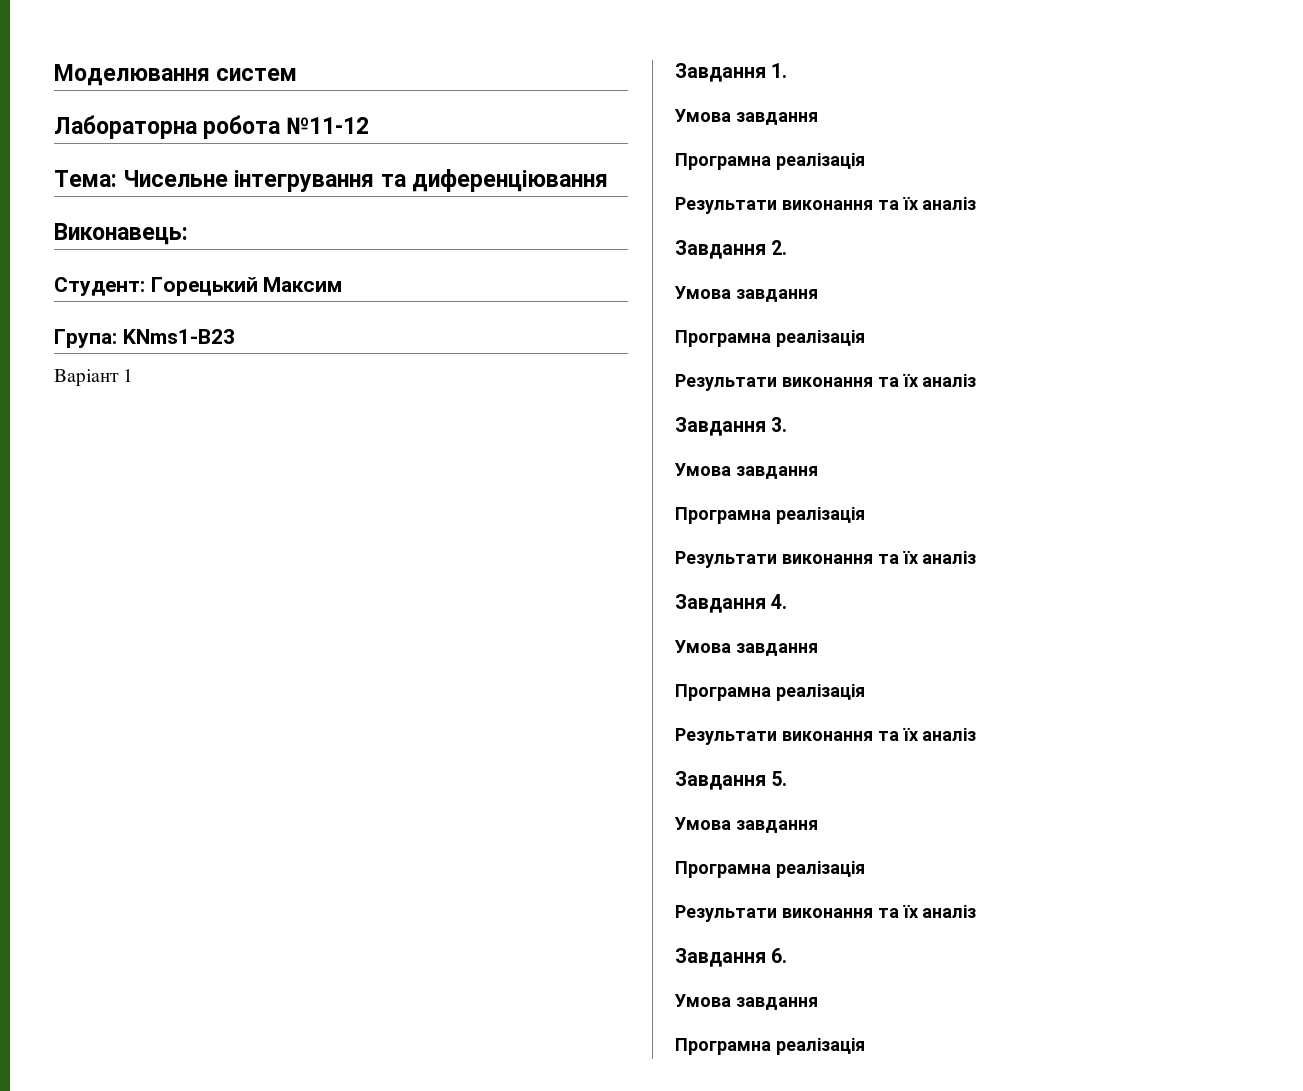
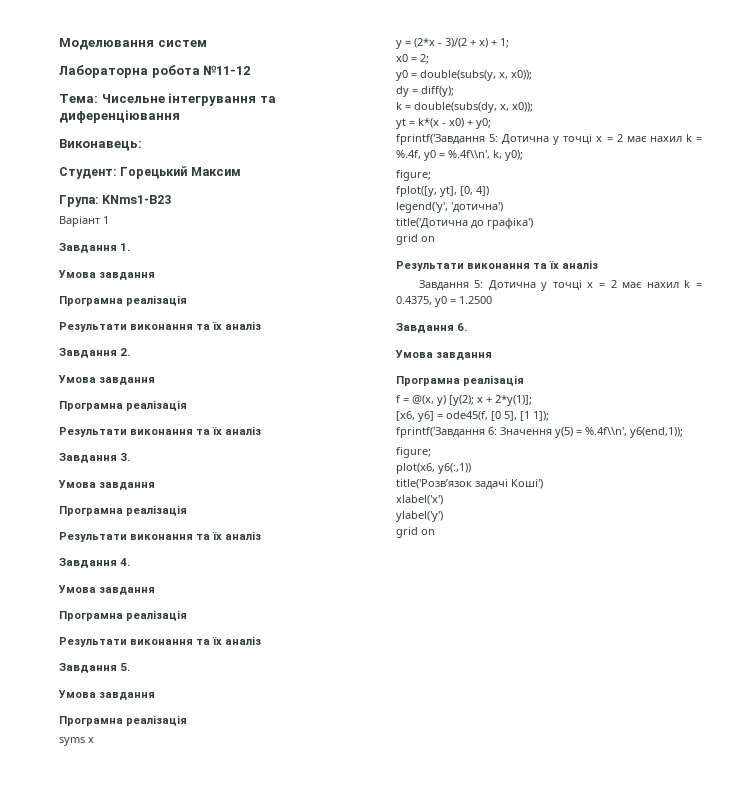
[675,904,977,922] // Результати виконання та їх аналіз -> [59,737,94,746] [396,38,509,49] [396,54,429,64] [396,70,532,81] [396,86,454,97] [396,102,533,113] [396,118,491,129] [396,134,702,145] [396,150,523,161] [396,170,431,181] [396,186,489,197] [396,202,503,213] [396,218,533,229] [396,234,435,245] [396,260,598,271] [418,280,702,291] [396,296,492,307] // syms x // y = (2*x - 3)/(2 + x) + 1; // x0 = 2; // y0 = double(subs(y, x, x0)); // dy = diff(y); // k = double(subs(dy, x, x0)); // yt = k*(x - x0) + y0; // fprintf('Завдання 5: Дотична у точці x = 2 має нахил k = %.4f, y0 = %.4f\\n', k, y0); // figure; // fplot([y, yt], [0, 4]) // legend('y', 'дотична') // title('Дотична до графіка') // grid on // Результати виконання та їх аналіз // Завдання 5: Дотична у точці x = 2 має нахил k = 0.4375, y0 = 1.2500
(865, 1046) none -> [396,395,532,406] [396,411,549,422] [396,427,683,438] [396,447,431,458] [396,463,471,474] [396,479,543,490] [396,495,443,505] [396,511,443,522] [396,527,435,538] // f = @(x, y) [y(2); x + 2*y(1)]; // [x6, y6] = ode45(f, [0 5], [1 1]); // fprintf('Завдання 6: Значення y(5) = %.4f\\n', y6(end,1)); // figure; // plot(x6, y6(:,1)) // title('Розв’язок задачі Коші') // xlabel('x') // ylabel('y') // grid on

